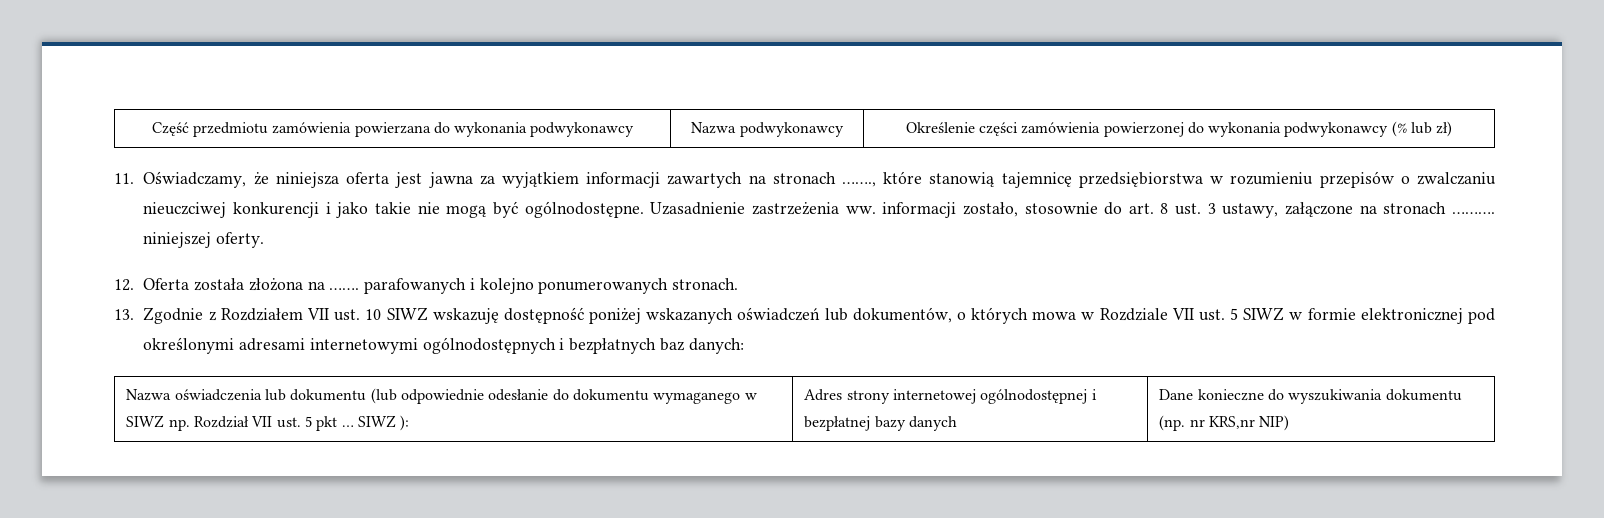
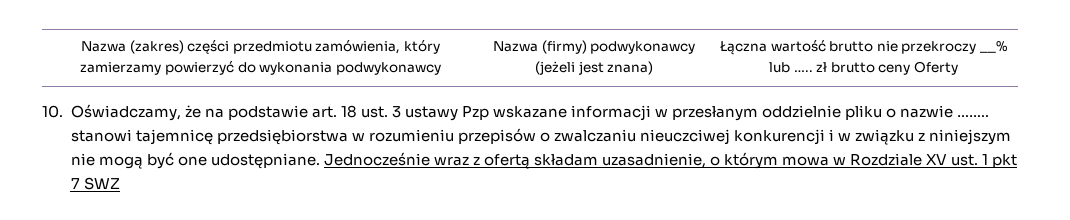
[151,122,431,137] Część przedmiotu zamówienia powierzana -> [80,40,441,54] [80,61,234,75] Nazwa (zakres) części przedmiotu zamówienia, który zamierzamy powierzyć
[739,122,844,137] [905,121,1453,137] [114,171,996,188] podwykonawcy | Określenie części zamówienia powierzonej do wykonania podwykonawcy (% lub zł) // 11. Oświadczamy, że niniejsza oferta jest jawna za wyjątkiem informacji zawartych na stronach ……., które stanowią -> [541,40,696,54] [534,61,654,75] [719,40,1008,55] [768,61,959,75] [42,104,990,121] [70,129,132,142] (firmy) podwykonawcy (jeżeli jest znana) | Łączna wartość brutto nie przekroczy __% lub ….. zł brutto ceny Oferty // 10. Oświadczamy, że na podstawie art. 18 ust. 3 ustawy Pzp wskazane informacji w przesłanym oddzielnie pliku o nazwie …….. stanowi
[336,201,1495,218] [143,232,265,248] [114,278,738,294] [114,307,1496,324] [143,337,744,354] [126,388,757,404] [126,415,410,431] [804,389,1097,404] [804,416,957,431] [1159,389,1462,404] [1159,415,1290,431] jako takie nie mogą być ogólnodostępne. Uzasadnienie zastrzeżenia ww. informacji zostało, stosownie do art. 8 ust. 3 ustawy, załączone na stronach ………. niniejszej oferty. // 12. Oferta została złożona na ……. parafowanych i kolejno ponumerowanych stronach. // 13. Zgodnie z Rozdziałem VII ust. 10 SIWZ wskazuję dostępność poniżej wskazanych oświadczeń lub dokumentów, o których mowa w Rozdziale VII ust. 5 SIWZ w formie elektronicznej pod określonymi adresami internetowymi ogólnodostępnych i bezpłatnych baz danych: // Nazwa oświadczenia lub dokumentu (lub odpowiednie odesłanie do dokumentu wymaganego w SIWZ np. Rozdział VII ust. 5 pkt … SIWZ ): | Adres strony internetowej ogólnodostępnej i bezpłatnej bazy danych | Dane konieczne do wyszukiwania dokumentu (np. nr KRS,nr NIP) -> [838,129,1012,145] [70,152,1018,169] [70,177,120,190] w związku z niniejszym nie mogą być one udostępniane. Jednocześnie wraz z ofertą składam uzasadnienie, o którym mowa w Rozdziale XV ust. 1 pkt 7 SWZ

